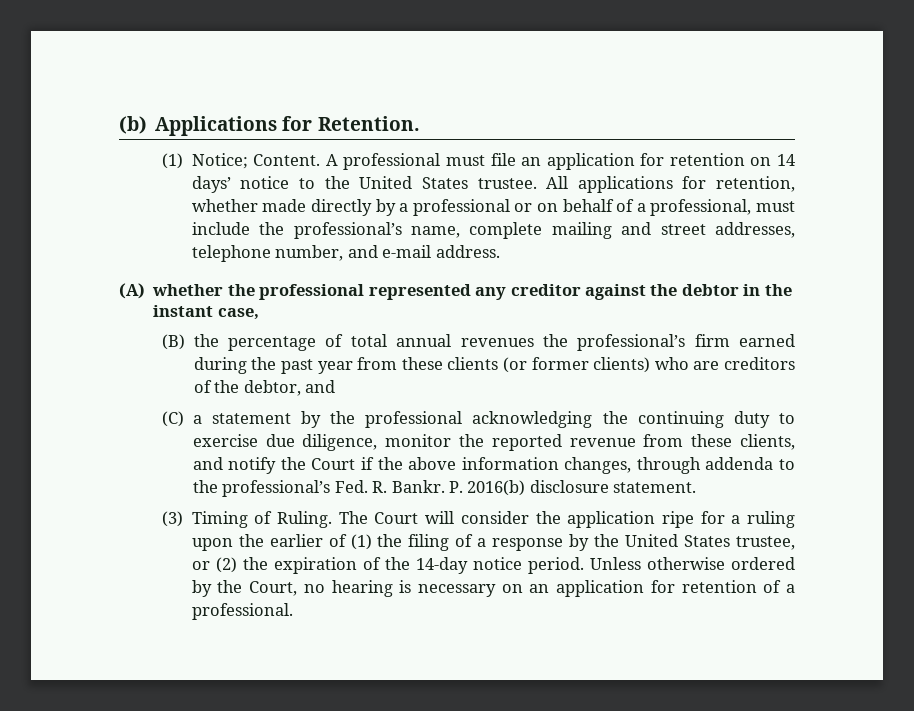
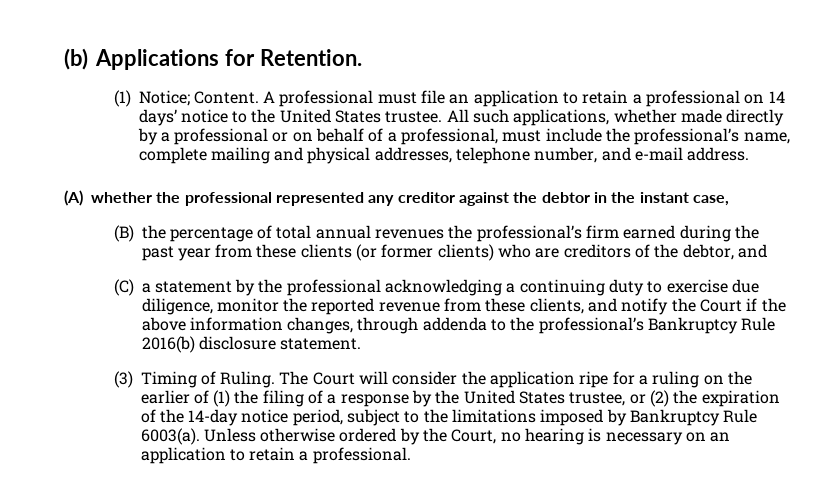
[640,153,745,166] for retention -> [563,90,741,107] to retain a professional
[577,176,795,193] applications for retention, -> [473,109,610,126] such applications,
[660,224,706,235] street -> [307,147,371,164] physical
[602,411,628,424] the -> [506,283,516,293] a
[334,480,464,493] Fed. R. Bankr. P. -> [648,317,776,334] Bankruptcy Rule
[191,538,233,551] upon -> [703,375,724,385] on
[527,557,584,574] period. -> [292,409,758,426] [140,428,200,445] period, subject to the limitations imposed by Bankruptcy Rule 6003(a).
[650,580,782,593] for retention of -> [229,447,296,461] to retain

